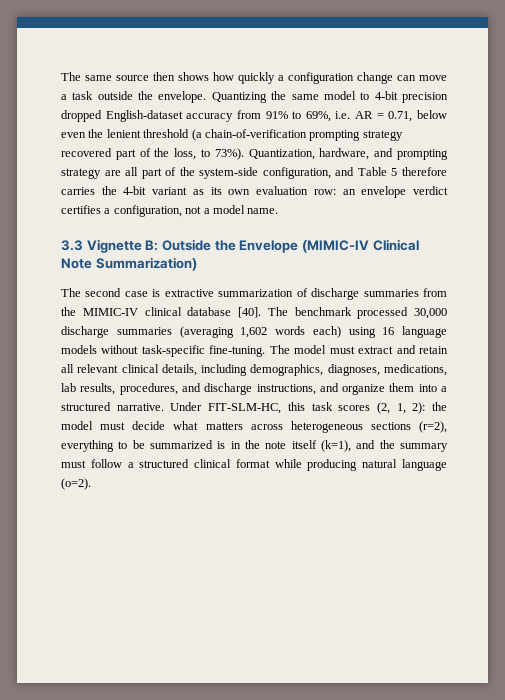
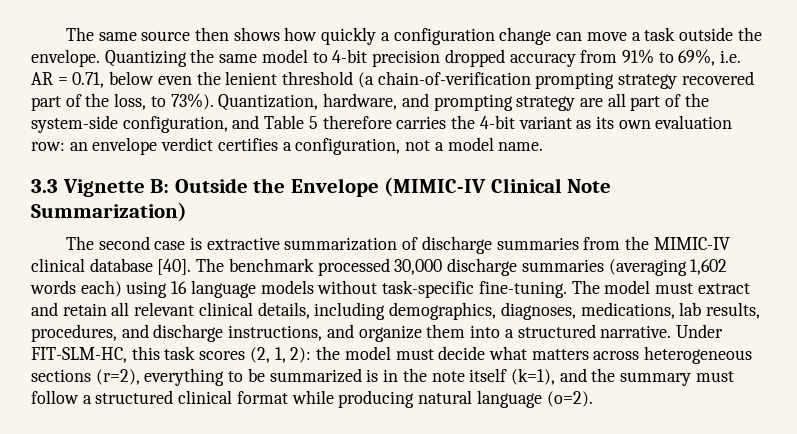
[105,110,183,122] English-dataset -> (505, 58) none

